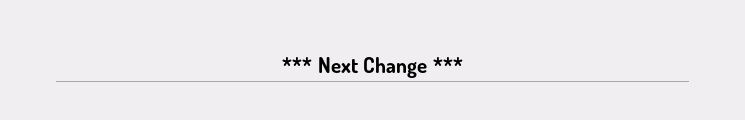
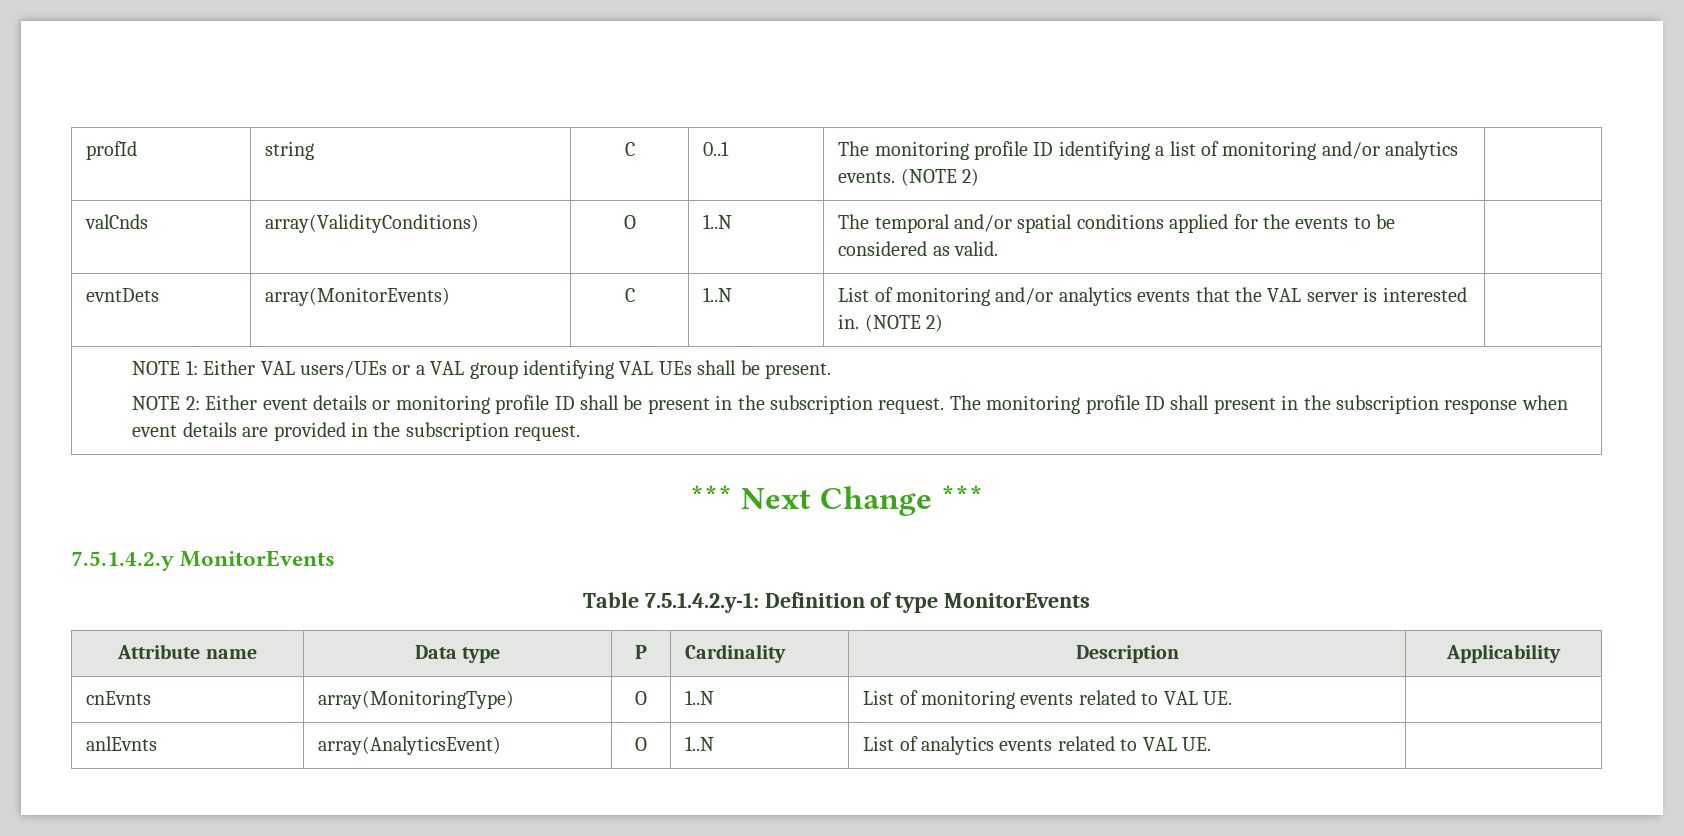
[281,57,464,78] *** Next Change *** -> [86,141,138,160] [265,141,315,160] [624,142,635,156] [703,141,730,156] [838,141,1459,160] [838,168,980,186] [85,214,149,229] [265,214,480,233] [623,215,636,229] [703,214,733,229] [838,214,1396,233] [838,241,999,256] [86,288,160,302] [265,287,451,306] [624,288,635,302] [703,287,733,302] [838,287,1467,306] [838,314,944,332] [132,360,831,379] [132,395,1568,414] [132,422,581,441] [690,485,983,516] [71,550,336,571] [582,592,1091,613] [117,644,257,659] [414,645,501,663] [635,645,647,659] [685,644,787,663] [1075,645,1179,663] [1446,644,1561,663] [86,691,152,705] [318,690,515,709] [635,691,647,705] [685,690,715,705] [863,690,1233,709] [86,736,158,751] [318,736,502,755] [635,737,647,751] [685,736,715,751] [863,736,1212,755] profId | string | C | 0..1 | The monitoring profile ID identifying a list of monitoring and/or analytics events. (NOTE 2) | // valCnds | array(ValidityConditions) | O | 1..N | The temporal and/or spatial conditions applied for the events to be considered as valid. | // evntDets | array(MonitorEvents) | C | 1..N | List of monitoring and/or analytics events that the VAL server is interested in. (NOTE 2) | // NOTE 1: Either VAL users/UEs or a VAL group identifying VAL UEs shall be present. // NOTE 2: Either event details or monitoring profile ID shall be present in the subscription request. The monitoring profile ID shall present in the subscription response when event details are provided in the subscription request. // *** Next Change *** // 7.5.1.4.2.y MonitorEvents // Table 7.5.1.4.2.y-1: Definition of type MonitorEvents // Attribute name | Data type | P | Cardinality | Description | Applicability // cnEvnts | array(MonitoringType) | O | 1..N | List of monitoring events related to VAL UE. | // anlEvnts | array(AnalyticsEvent) | O | 1..N | List of analytics events related to VAL UE. |

